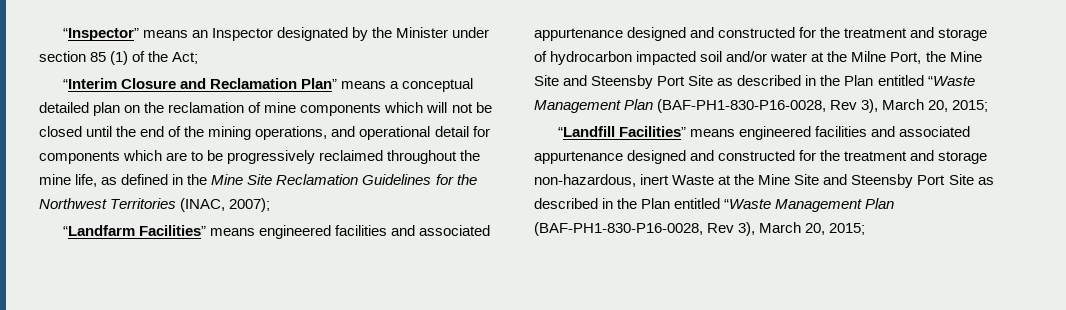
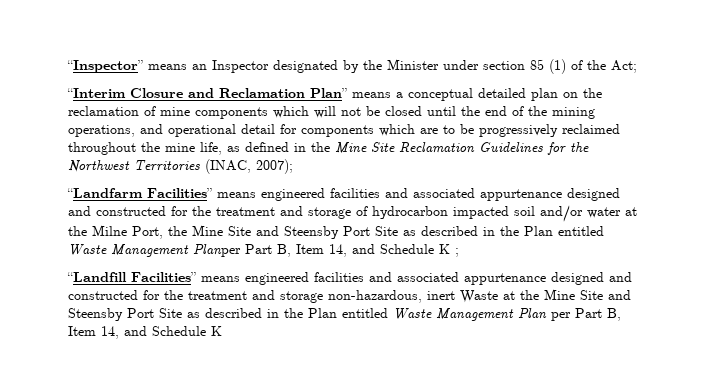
[927,76,975,86] [534,99,989,113] “Waste Management Plan (BAF-PH1-830-P16-0028, Rev 3), March 20, 2015; -> [68,244,459,257] Waste Management Planper Part B, Item 14, and Schedule K ;
[724,198,895,212] [534,222,866,236] “Waste Management Plan (BAF-PH1-830-P16-0028, Rev 3), March 20, 2015; -> [393,308,621,321] [68,326,222,339] Waste Management Plan per Part B, Item 14, and Schedule K

